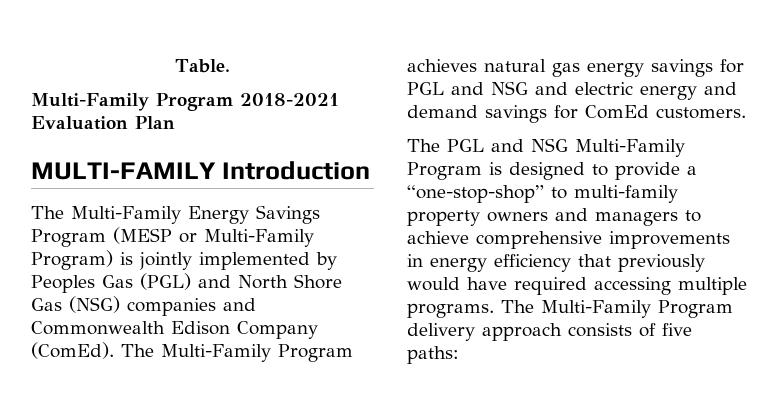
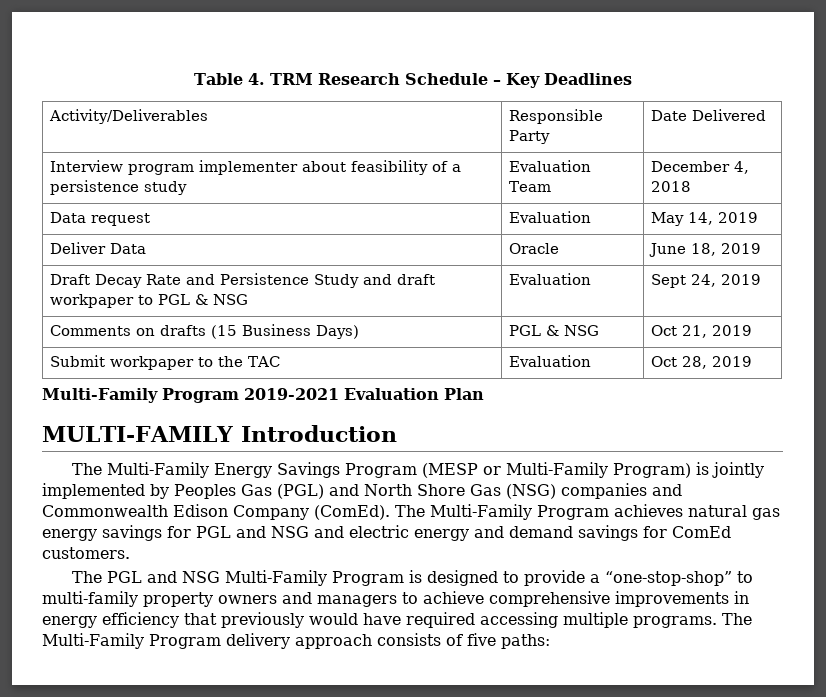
[175,59,231,73] [31,93,339,111] Table. // Multi-Family Program 2018-2021 -> [193,73,632,88] [49,109,209,124] [509,109,604,124] [509,130,551,144] [651,109,767,121] [50,160,462,175] [50,180,188,195] [509,160,592,172] [509,181,552,192] [651,161,750,174] [651,181,692,192] [50,212,151,226] [509,211,592,223] [651,212,759,226] [50,242,147,254] [509,243,560,254] [649,243,762,257] [50,273,436,288] [50,294,249,308] [509,273,592,285] [651,274,762,288] [50,324,360,339] [509,325,600,336] [651,325,753,338] [50,355,281,370] [509,355,592,367] [651,356,753,369] [42,388,339,403] Table 4. TRM Research Schedule – Key Deadlines // Activity/Deliverables | Responsible Party | Date Delivered // Interview program implementer about feasibility of a persistence study | Evaluation Team | December 4, 2018 // Data request | Evaluation | May 14, 2019 // Deliver Data | Oracle | June 18, 2019 // Draft Decay Rate and Persistence Study and draft workpaper to PGL & NSG | Evaluation | Sept 24, 2019 // Comments on drafts (15 Business Days) | PGL & NSG | Oct 21, 2019 // Submit workpaper to the TAC | Evaluation | Oct 28, 2019 // Multi-Family Program 2019-2021

